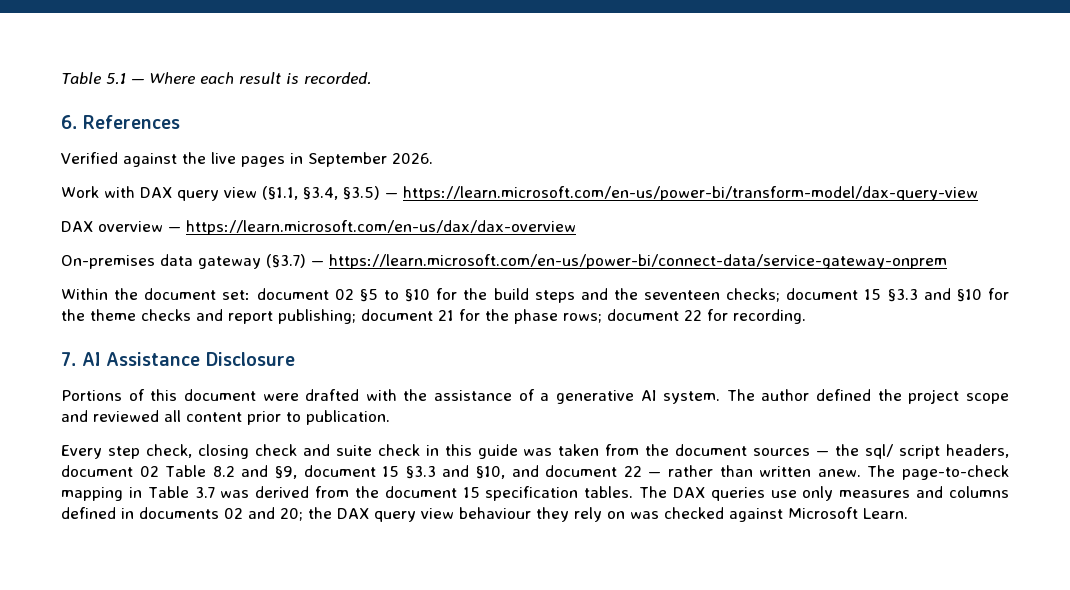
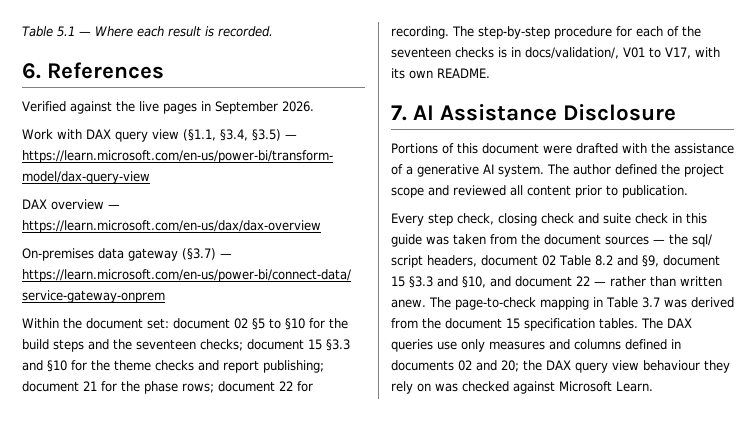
(806, 316) none -> [452,26,701,39] [391,47,720,59] [391,68,490,79] The step-by-step procedure for each of the seventeen checks is in docs/validation/, V01 to V17, with its own README.

